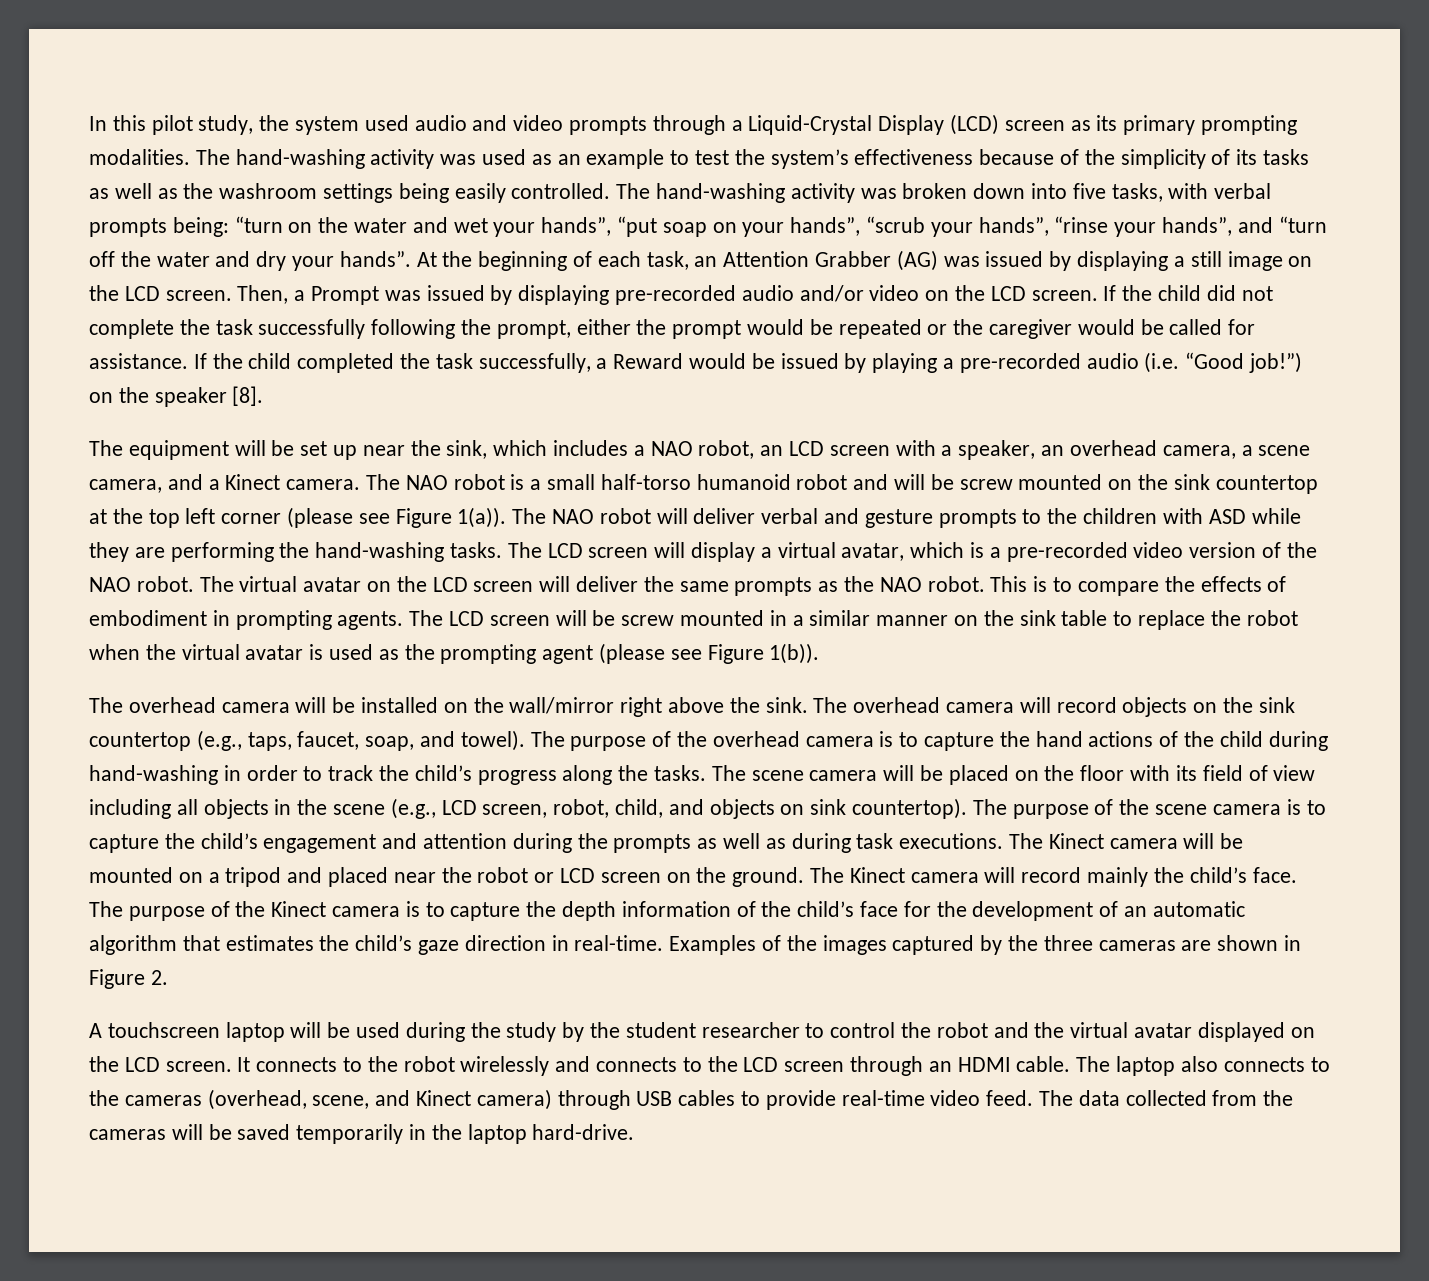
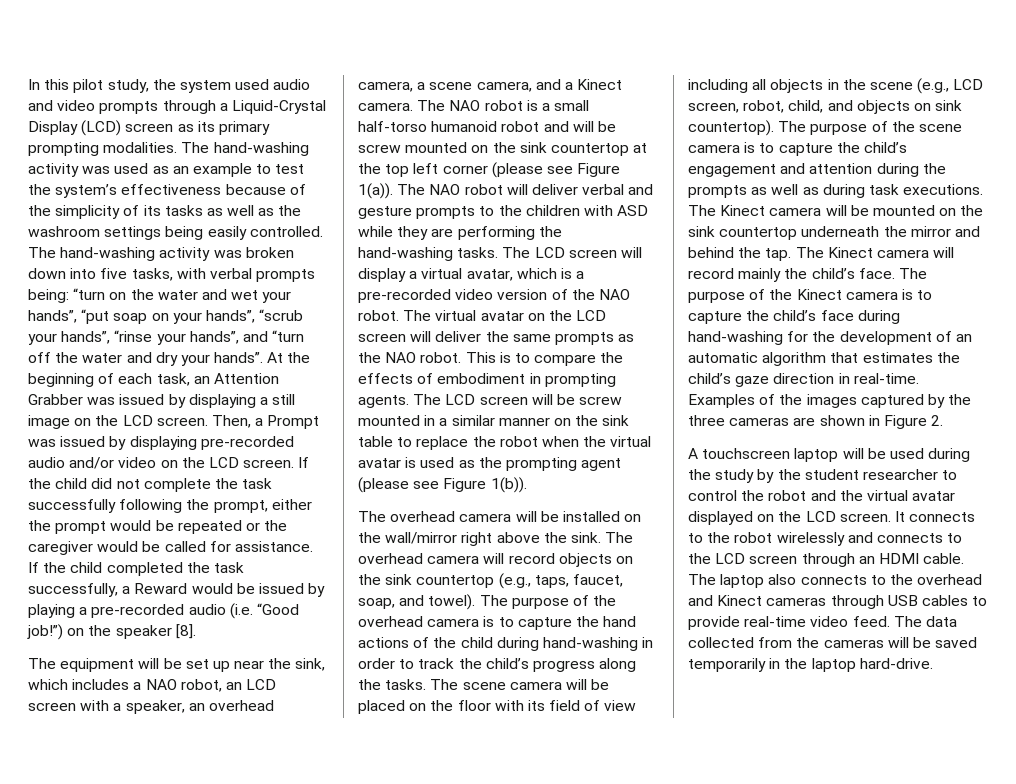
[896,250,938,271] (AG) -> (83, 399) none
[208,867,805,887] a tripod and placed near the robot or LCD screen on the ground. -> [960,205,984,216] [688,226,980,240] [688,247,792,261] the sink countertop underneath the mirror and behind the tap.
[562,901,899,921] depth information of the child’s face -> [773,310,900,324] [688,331,783,345] child’s face during hand-washing
[124,1089,370,1110] cameras (overhead, scene, -> [917,574,983,585] overhead
[476,1089,552,1110] camera) -> [766,597,827,606] cameras

